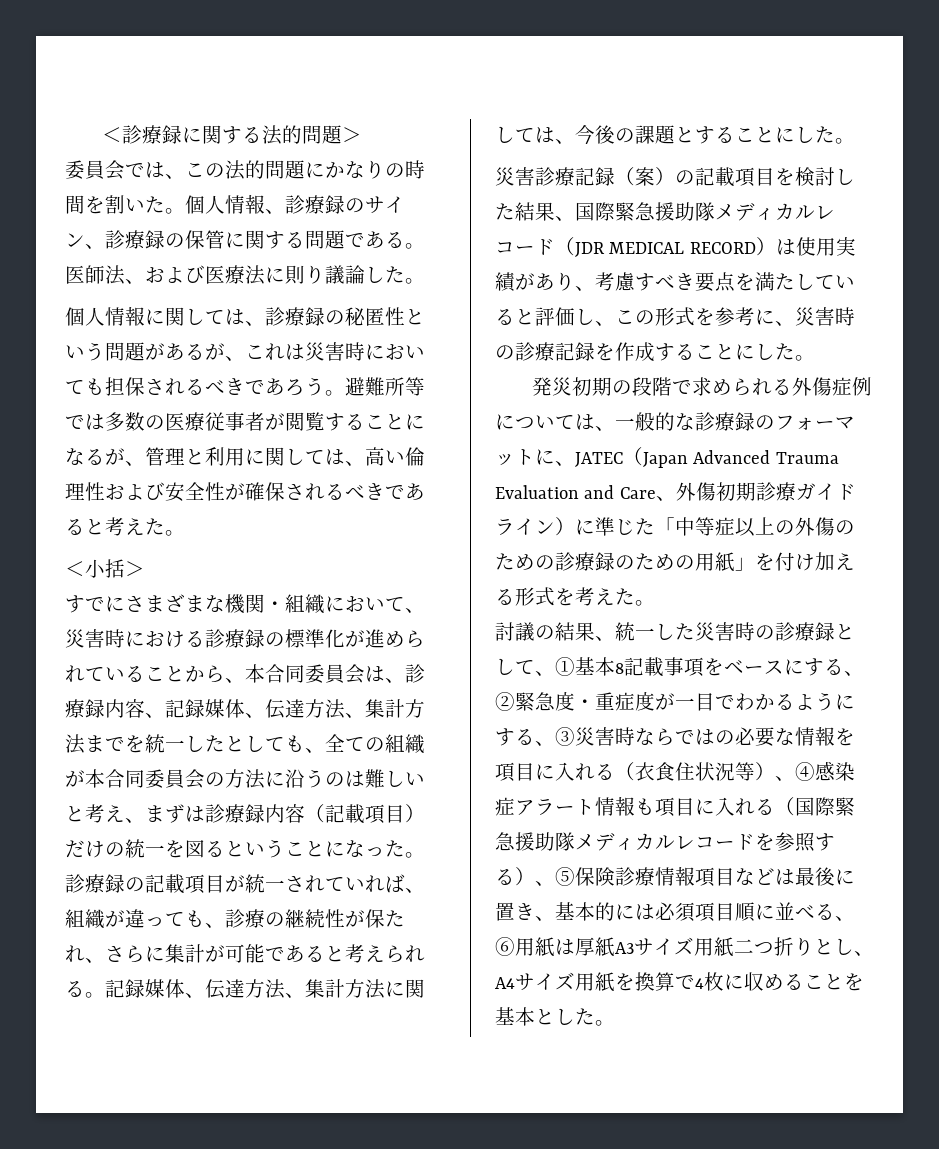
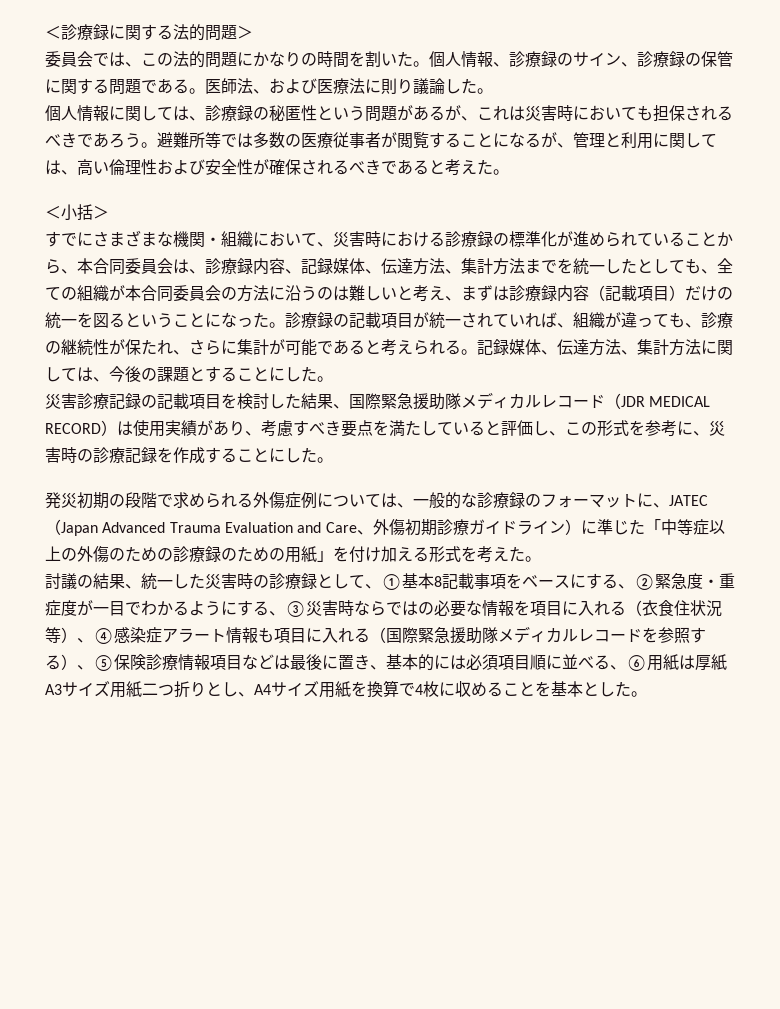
[615,167,675,186] （案） -> (141, 401) none

